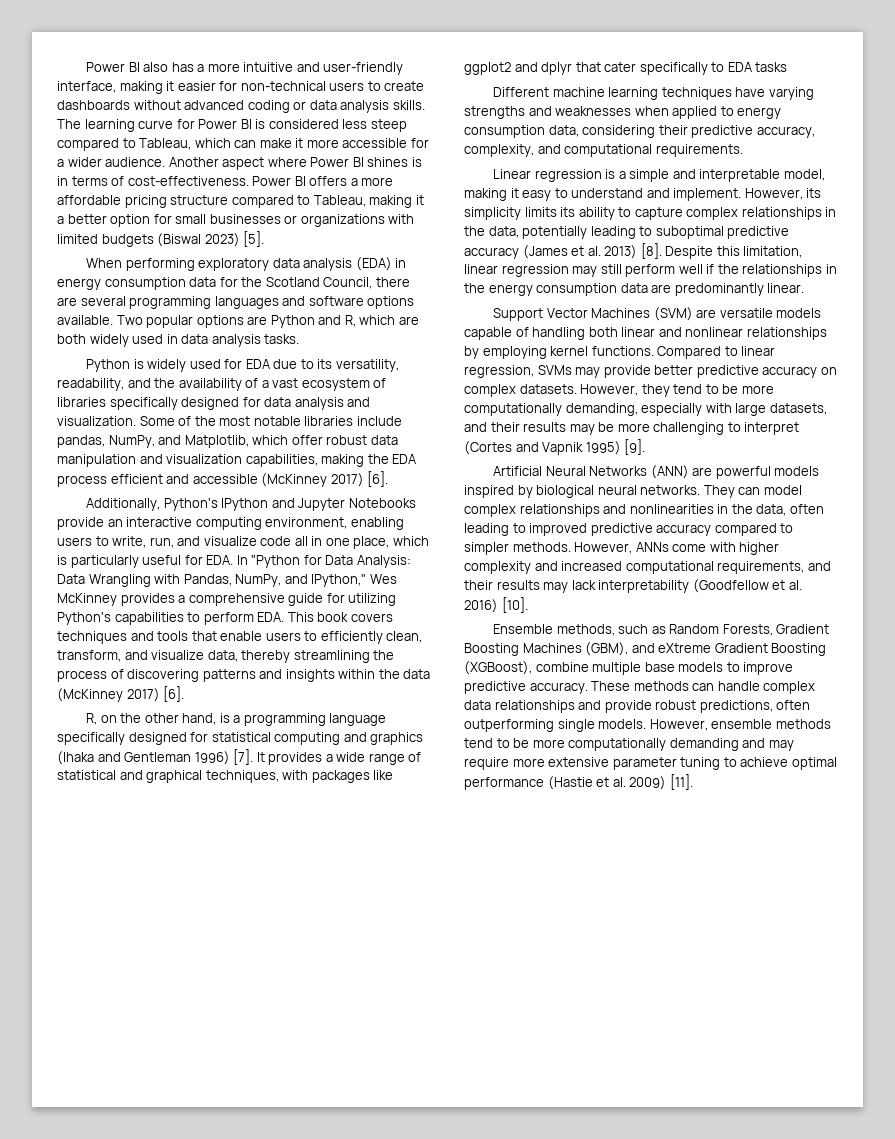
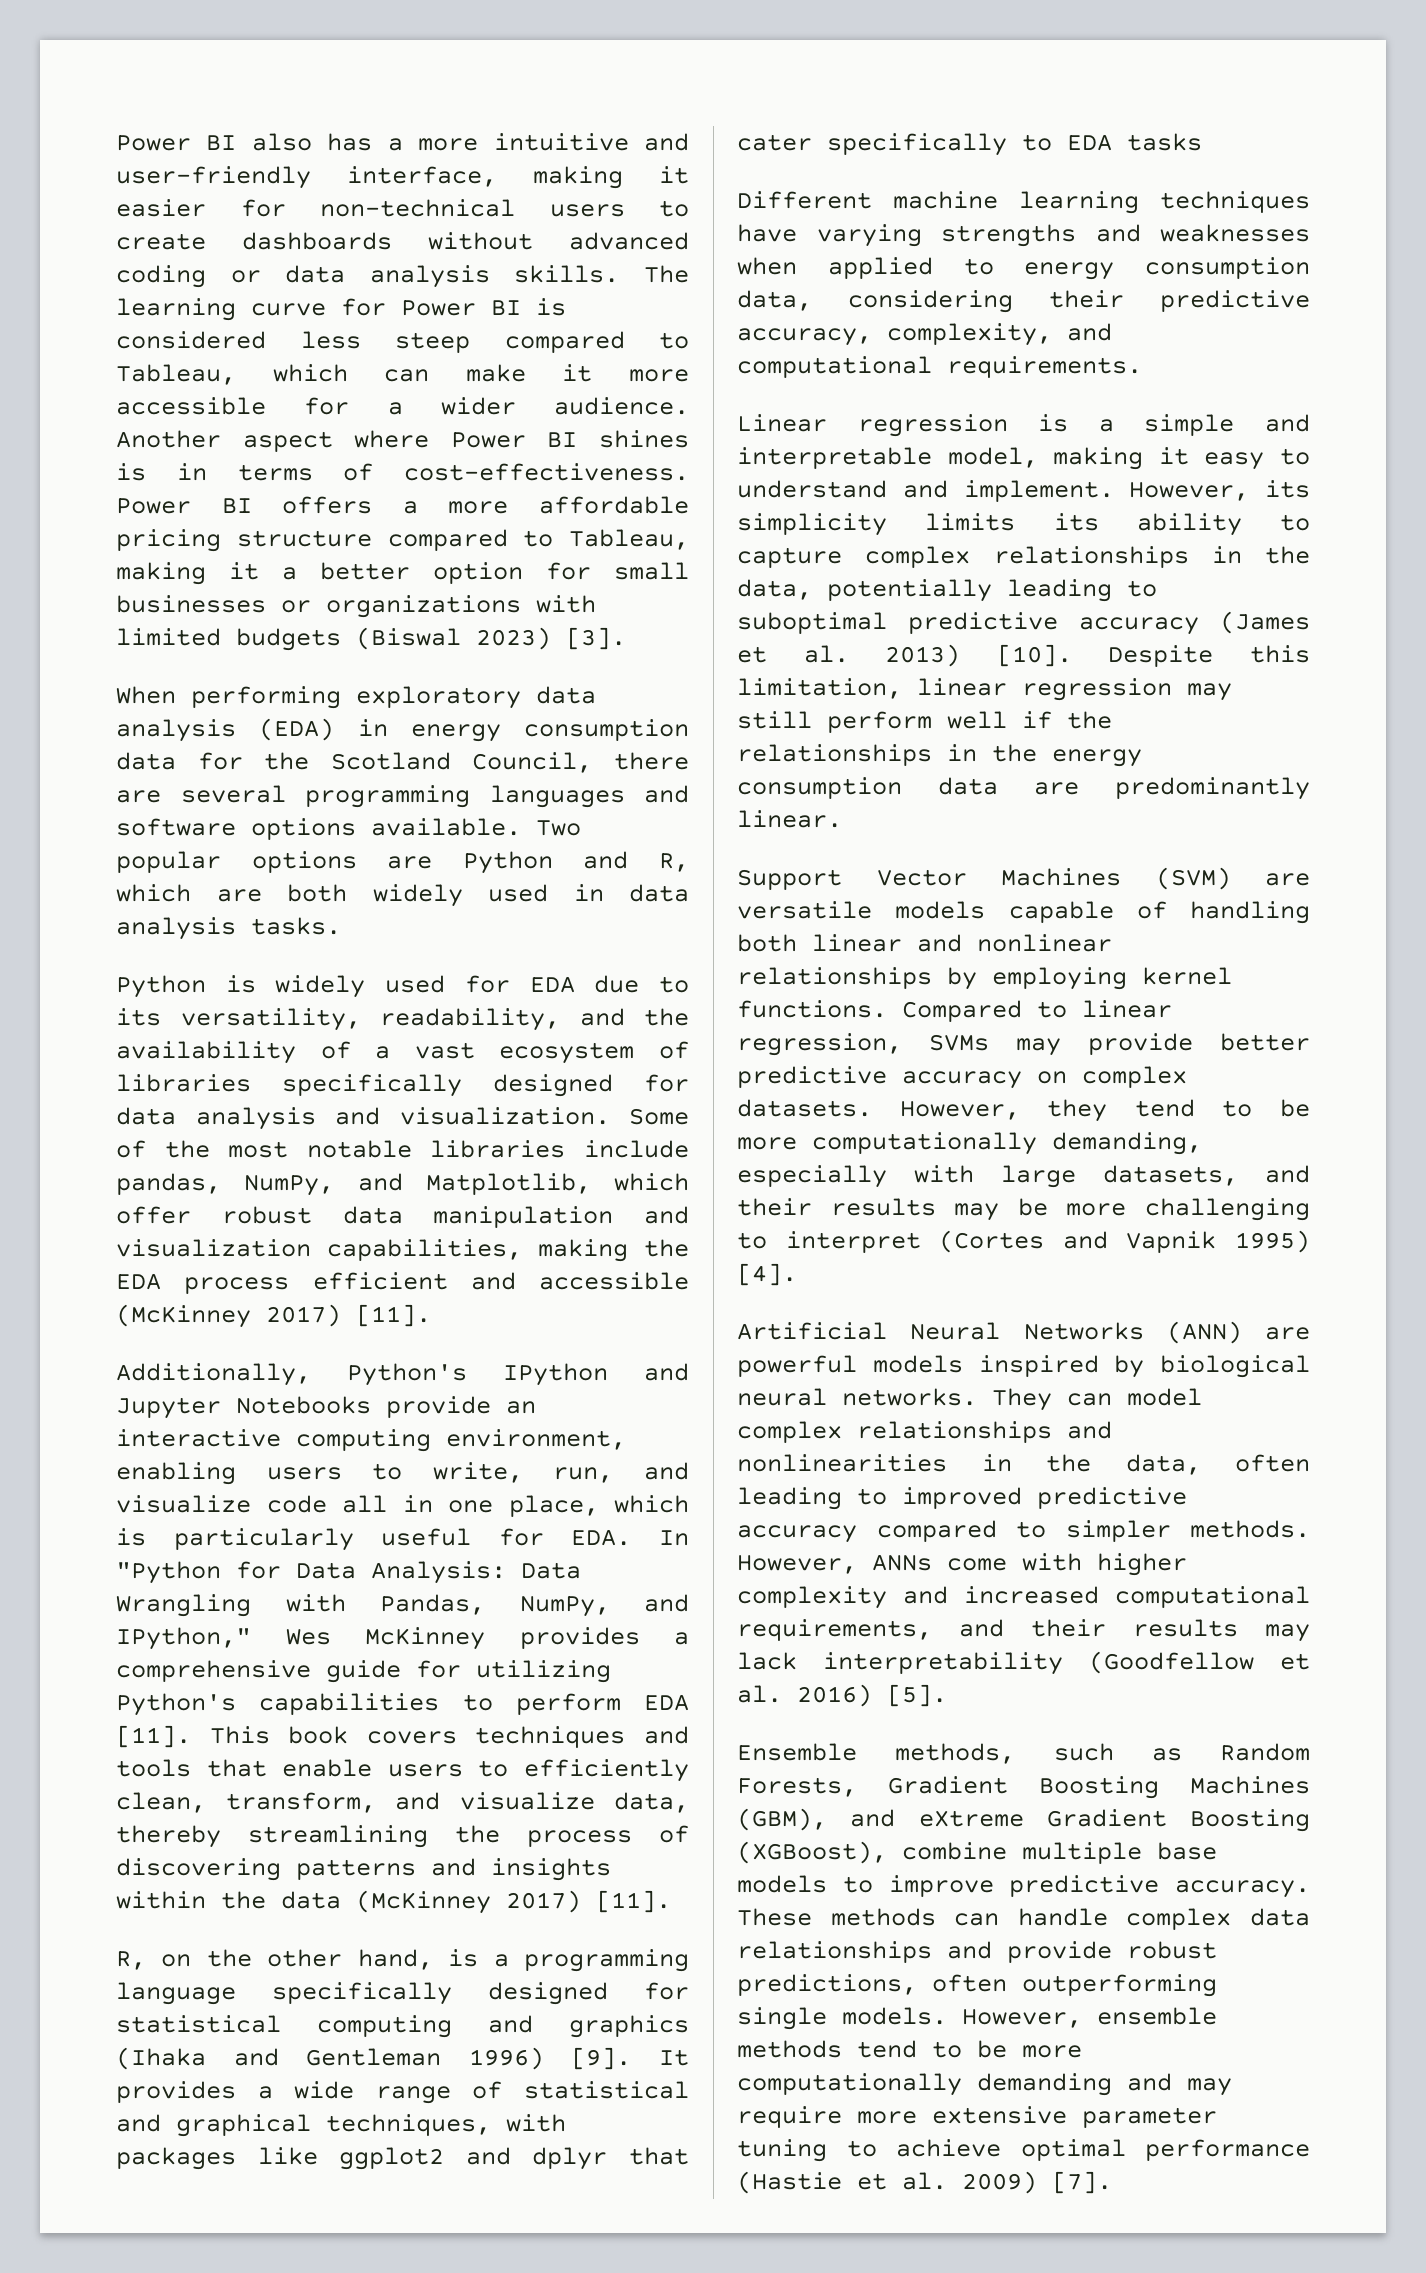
[243,231,265,247] [5]. -> [566,627,626,650] [3].
[367,471,389,487] [6]. -> [356,1304,431,1327] [11].
[257,612,285,622] EDA. -> [644,1694,689,1711] [116,1725,191,1748] EDA [11].
[163,686,185,702] [6]. -> [596,1890,671,1913] [11].
[233,749,254,765] [7]. -> [571,2047,632,2070] [9].
[640,243,662,259] [8]. -> [996,644,1072,667] [10].
[624,439,646,455] [9]. -> [737,1263,797,1286] [4].
[501,597,528,613] [10]. -> [887,1684,947,1707] [5].
[669,774,693,790] [11]. -> [1052,2171,1112,2194] [7].

